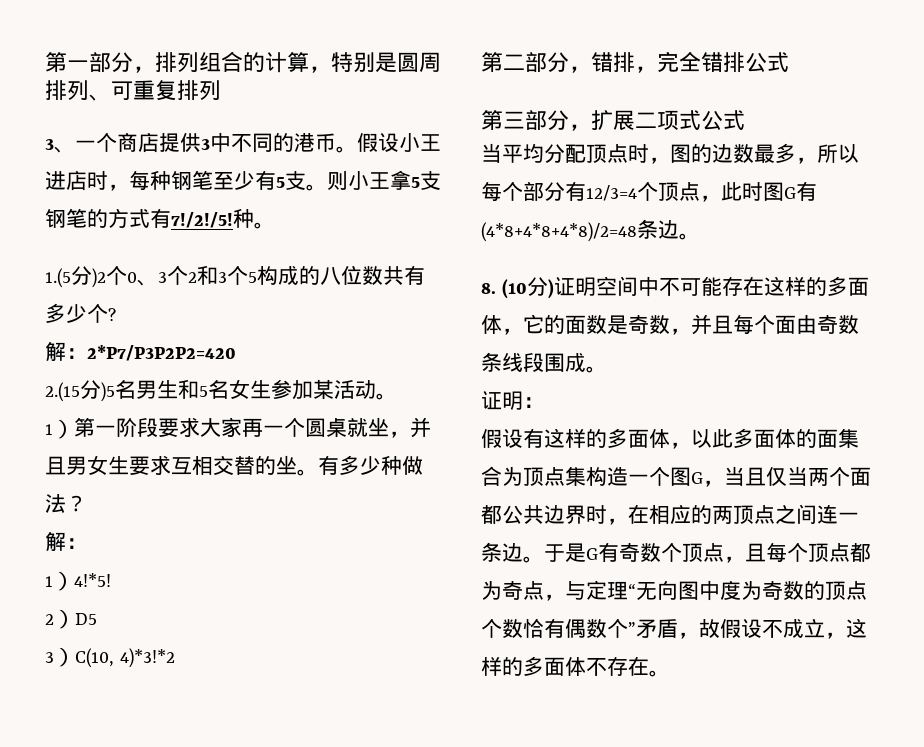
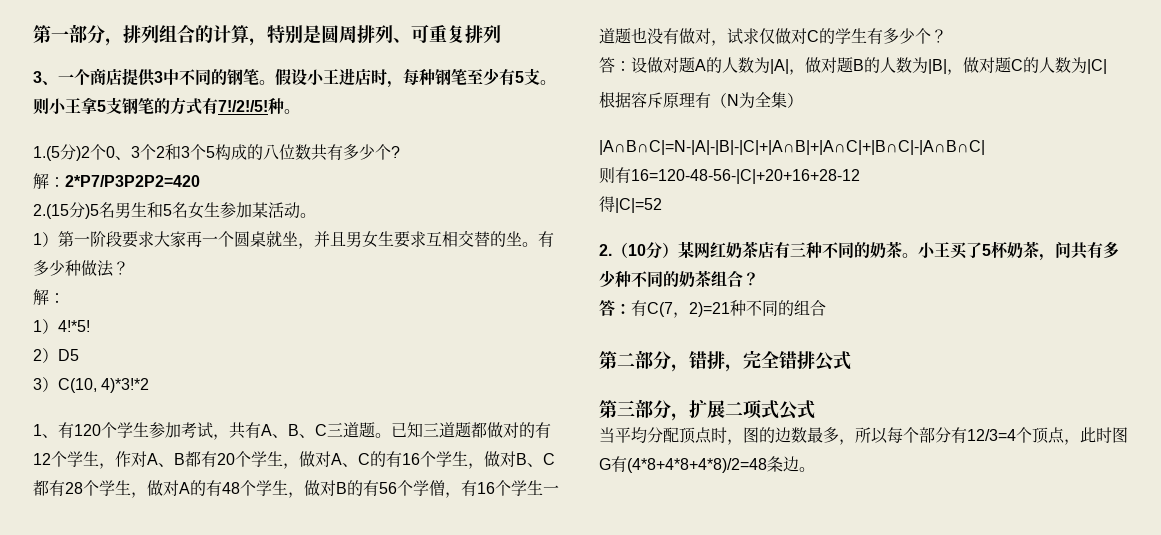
[294,133,336,152] 港币 -> [227,68,259,85] 钢笔
(175, 658) none -> [33,422,551,440] [33,451,555,469] [33,480,559,498] [599,27,947,46] [599,57,1107,75] [599,91,803,108] [599,140,985,155] [599,167,860,184] [599,196,662,213] [599,241,1119,261] [599,270,759,288] [599,300,826,318] // 1、有120个学生参加考试，共有A、B、C三道题。已知三道题都做对的有12个学生，作对A、B都有20个学生，做对A、C的有16个学生，做对B、C都有28个学生，做对A的有48个学生，做对B的有56个学僧，有16个学生一道题也没有做对，试求仅做对C的学生有多少个？ // 答：设做对题A的人数为|A|，做对题B的人数为|B|，做对题C的人数为|C| // 根据容斥原理有（N为全集） // |A∩B∩C|=N-|A|-|B|-|C|+|A∩B|+|A∩C|+|B∩C|-|A∩B∩C| // 则有16=120-48-56-|C|+20+16+28-12 // 得|C|=52 // 2.（10分）某网红奶茶店有三种不同的奶茶。小王买了5杯奶茶，问共有多少种不同的奶茶组合？ // 答：有C(7，2)=21种不同的组合
[481,276,869,299] [481,314,859,335] [481,352,607,373] [481,391,544,410] [481,428,859,449] [481,466,871,487] [481,504,859,525] [481,542,871,563] [481,580,867,601] [481,618,867,639] [481,656,670,677] // 8. (10分)证明空间中不可能存在这样的多面体，它的面数是奇数，并且每个面由奇数条线段围成。 // 证明： // 假设有这样的多面体，以此多面体的面集合为顶点集构造一个图G，当且仅当两个面都公共边界时，在相应的两顶点之间连一条边。于是G有奇数个顶点，且每个顶点都为奇点，与定理“无向图中度为奇数的顶点个数恰有偶数个”矛盾，故假设不成立，这样的多面体不存在。 -> (815, 469) none

